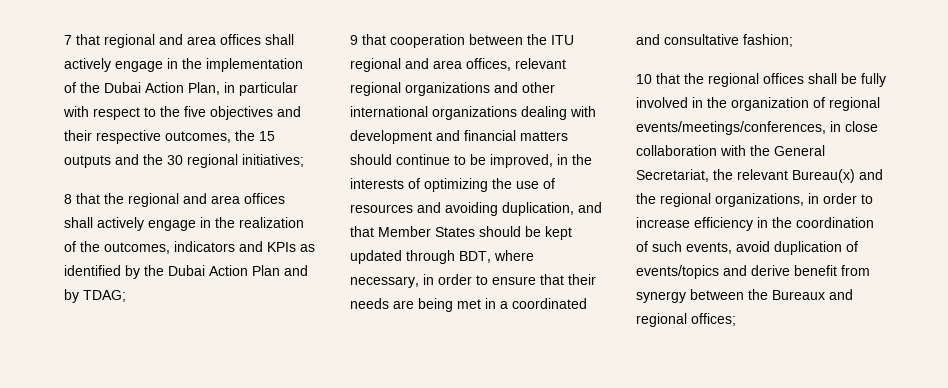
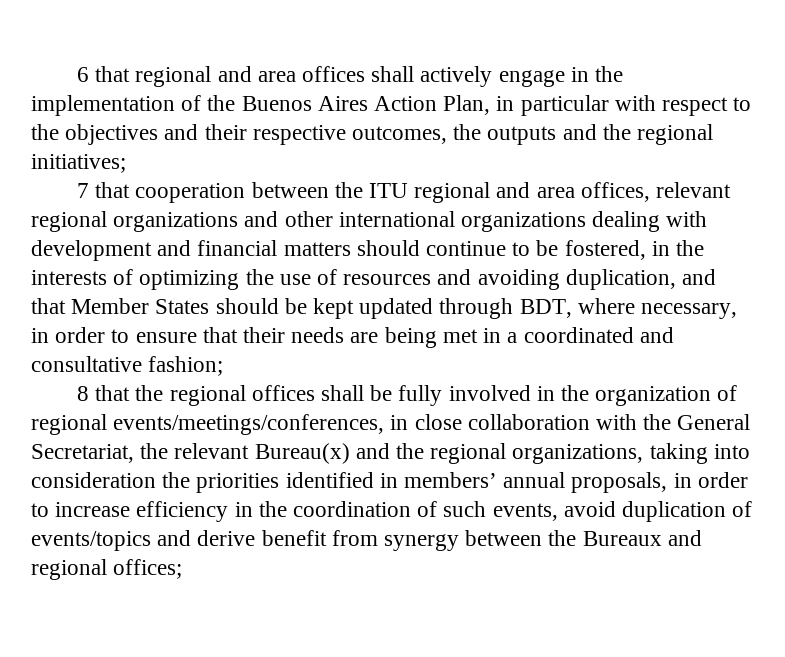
[64,35,72,45] 7 -> [76,67,89,82] 6
[104,82,141,93] Dubai -> [241,96,368,111] Buenos Aires
[184,106,206,117] five -> (59, 132) none
[259,131,275,141] 15 -> (482, 132) none
[167,155,183,165] 30 -> (631, 132) none
[64,193,285,207] [64,217,304,231] [64,241,315,254] [64,265,308,279] [64,289,126,303] [350,35,358,45] 8 that the regional and area offices shall actively engage in the realization of the outcomes, indicators and KPIs as identified by the Dubai Action Plan and by TDAG; // 9 -> [76,183,89,198] 7
[490,154,553,168] improved, -> [564,240,646,260] fostered,
[636,74,652,84] 10 -> [76,386,89,401] 8
(804, 200) none -> [649,443,750,464] [31,472,668,493] taking into consideration the priorities identified in members’ annual proposals,

